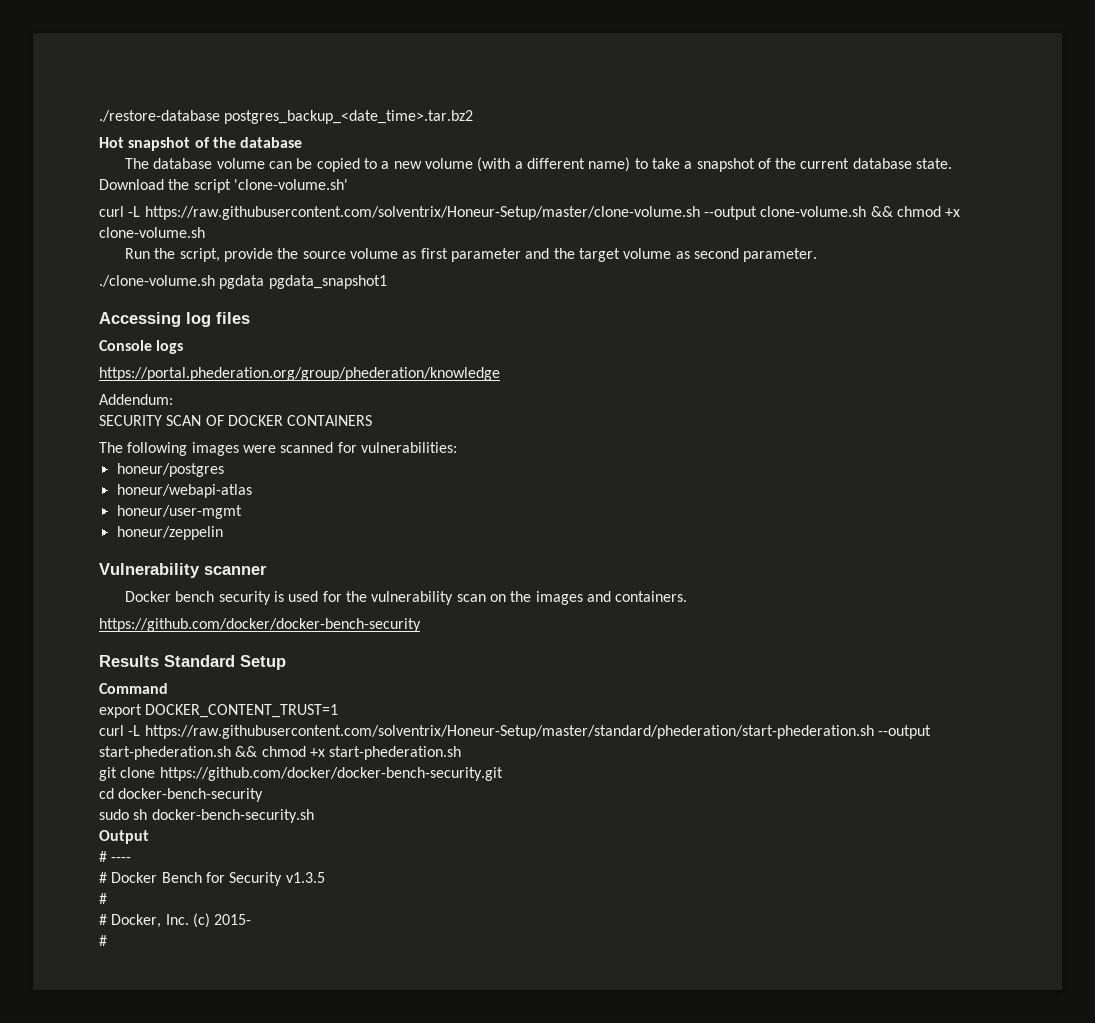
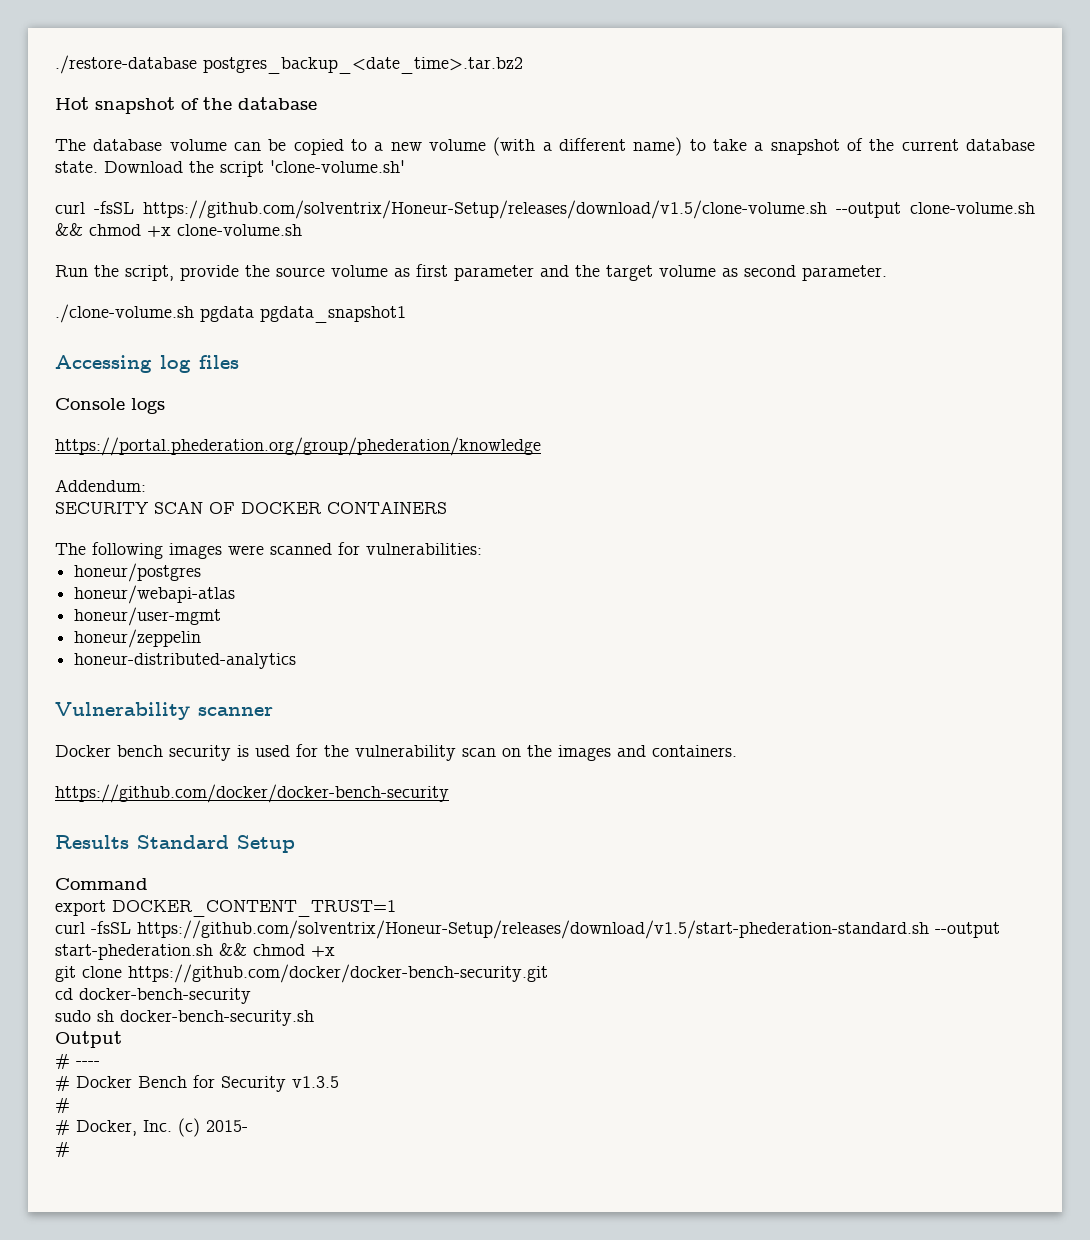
[128,206,700,220] -L https://raw.githubusercontent.com/solventrix/Honeur-Setup/master/clone-volume.sh -> [94,200,827,219] -fsSL https://github.com/solventrix/Honeur-Setup/releases/download/v1.5/clone-volume.sh
(223, 533) none -> [74,653,297,669] // honeur-distributed-analytics
[128,725,874,739] -L https://raw.githubusercontent.com/solventrix/Honeur-Setup/master/standard/phederation/start-phederation.sh -> [91,920,929,939] -fsSL https://github.com/solventrix/Honeur-Setup/releases/download/v1.5/start-phederation-standard.sh
[329,746,462,760] start-phederation.sh -> (335, 951) none

